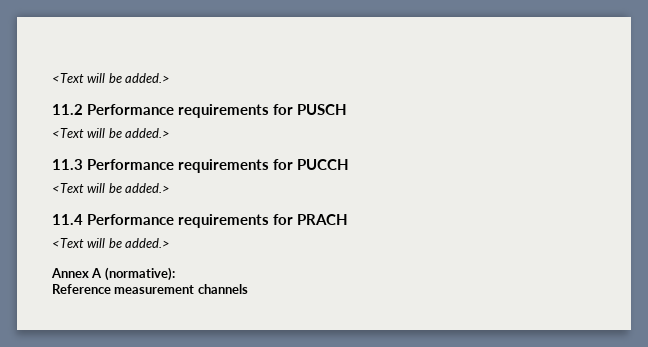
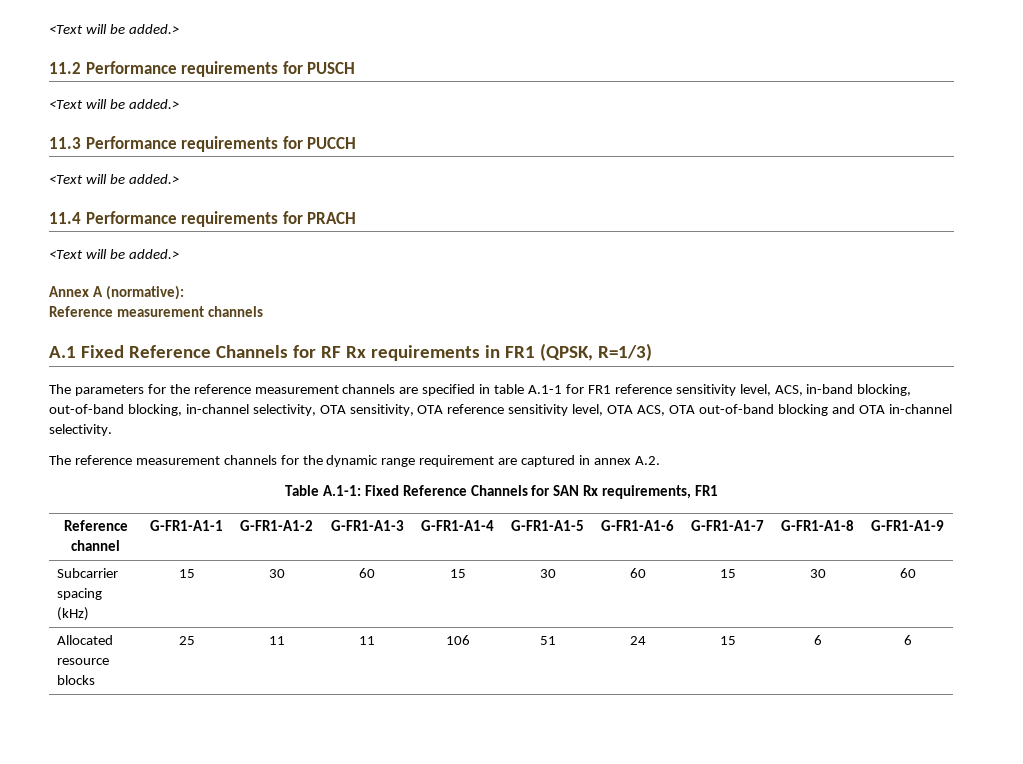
(248, 289) none -> [49,343,652,361] [49,384,912,396] [49,404,952,416] [49,424,112,436] [49,455,660,467] [284,485,719,499] [63,520,128,531] [71,540,120,551] [150,520,223,531] [240,520,313,531] [330,520,404,531] [421,520,494,531] [511,520,584,531] [601,520,674,531] [691,520,764,531] [781,520,854,531] [871,520,944,531] [57,568,119,578] [57,588,103,600] [57,607,90,621] [178,569,195,578] [268,569,285,578] [359,568,375,578] [449,569,466,578] [539,569,556,578] [629,568,646,578] [719,569,736,578] [809,569,826,578] [899,568,916,578] [57,635,114,645] [57,658,110,665] [57,675,96,685] [178,636,195,645] [268,636,285,645] [359,636,375,645] [445,635,470,645] [539,636,556,645] [629,636,646,645] [719,636,736,645] [813,635,822,645] [903,635,912,645] // A.1 Fixed Reference Channels for RF Rx requirements in FR1 (QPSK, R=1/3) // The parameters for the reference measurement channels are specified in table A.1-1 for FR1 reference sensitivity level, ACS, in-band blocking, out-of-band blocking, in-channel selectivity, OTA sensitivity, OTA reference sensitivity level, OTA ACS, OTA out-of-band blocking and OTA in-channel selectivity. // The reference measurement channels for the dynamic range requirement are captured in annex A.2. // Table A.1-1: Fixed Reference Channels for SAN Rx requirements, FR1 // Reference channel | G-FR1-A1-1 | G-FR1-A1-2 | G-FR1-A1-3 | G-FR1-A1-4 | G-FR1-A1-5 | G-FR1-A1-6 | G-FR1-A1-7 | G-FR1-A1-8 | G-FR1-A1-9 // Subcarrier spacing (kHz) | 15 | 30 | 60 | 15 | 30 | 60 | 15 | 30 | 60 // Allocated resource blocks | 25 | 11 | 11 | 106 | 51 | 24 | 15 | 6 | 6

